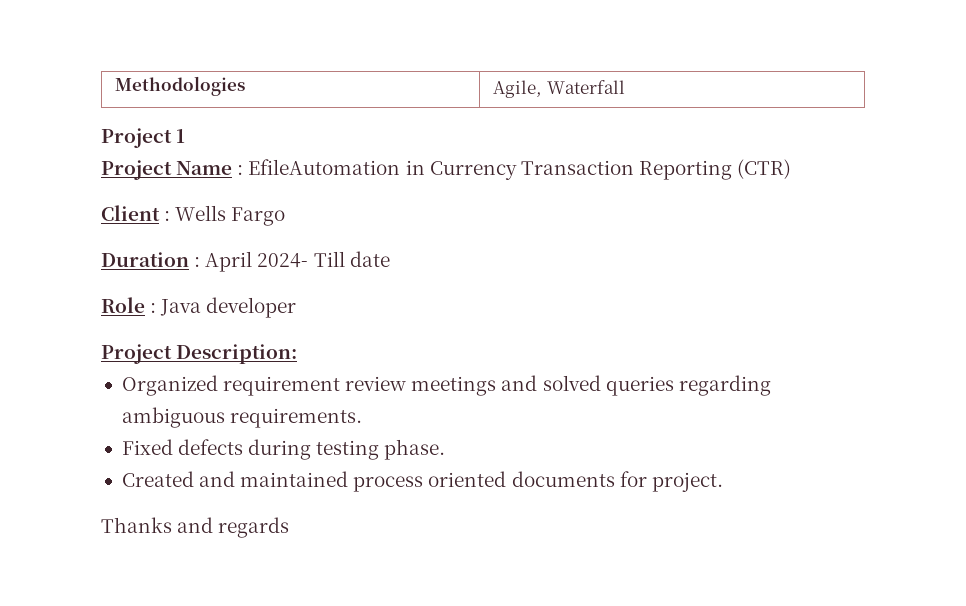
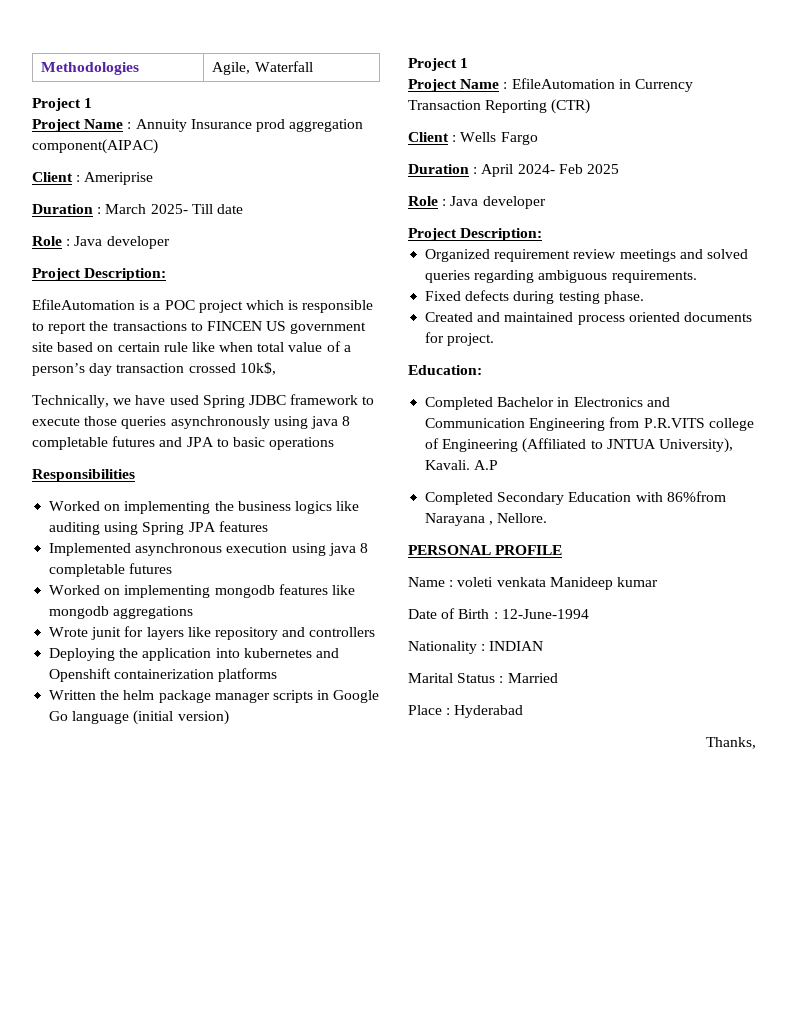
(186, 136) none -> [32,119,364,132] [32,139,158,154] [32,172,154,185] [32,204,243,214] [32,236,170,249] [32,268,167,281] [32,299,374,313] [32,321,367,334] [32,341,351,352] [32,362,276,376] [32,394,375,408] [32,416,351,429] [32,436,335,450] [32,469,135,482] [49,501,360,514] [49,521,268,535] [49,543,368,556] [49,563,173,577] [49,584,355,598] [49,606,194,619] [49,626,376,640] [49,648,339,661] [49,668,278,682] [49,690,380,703] [49,710,229,725] [408,58,469,71] // Project Name : Annuity Insurance prod aggregation component(AIPAC) // Client : Ameriprise // Duration : March 2025- Till date // Role : Java developer // Project Description: // EfileAutomation is a POC project which is responsible to report the transactions to FINCEN US government site based on certain rule like when total value of a person’s day transaction crossed 10k$, // Technically, we have used Spring JDBC framework to execute those queries asynchronously using java 8 completable futures and JPA to basic operations // Responsibilities // Worked on implementing the business logics like auditing using Spring JPA features // Implemented asynchronous execution using java 8 completable futures // Worked on implementing mongodb features like mongodb aggregations // Wrote junit for layers like repository and controllers // Deploying the application into kubernetes and Openshift containerization platforms // Written the helm package manager scripts in Google Go language (initial version) // Project 1
[313,251,390,267] Till date -> [558,164,619,174] Feb 2025
[101,517,290,538] Thanks and regards -> [408,365,482,375] [425,397,670,410] [425,417,754,431] [425,438,733,453] [425,460,499,470] [425,491,726,505] [425,513,548,526] [408,545,563,555] [408,577,658,590] [408,608,589,619] [408,641,544,654] [408,673,558,683] [408,705,524,718] [706,737,756,749] Education: // Completed Bachelor in Electronics and Communication Engineering from P.R.VITS college of Engineering (Affiliated to JNTUA University), Kavali. A.P // Completed Secondary Education with 86%from Narayana , Nellore. // PERSONAL PROFILE // Name : voleti venkata Manideep kumar // Date of Birth : 12-June-1994 // Nationality : INDIAN // Marital Status : Married // Place : Hyderabad // Thanks,

